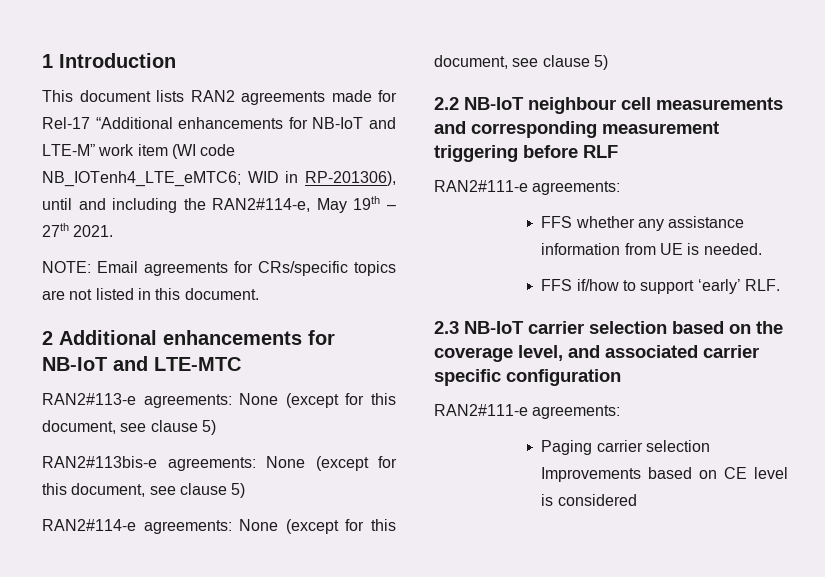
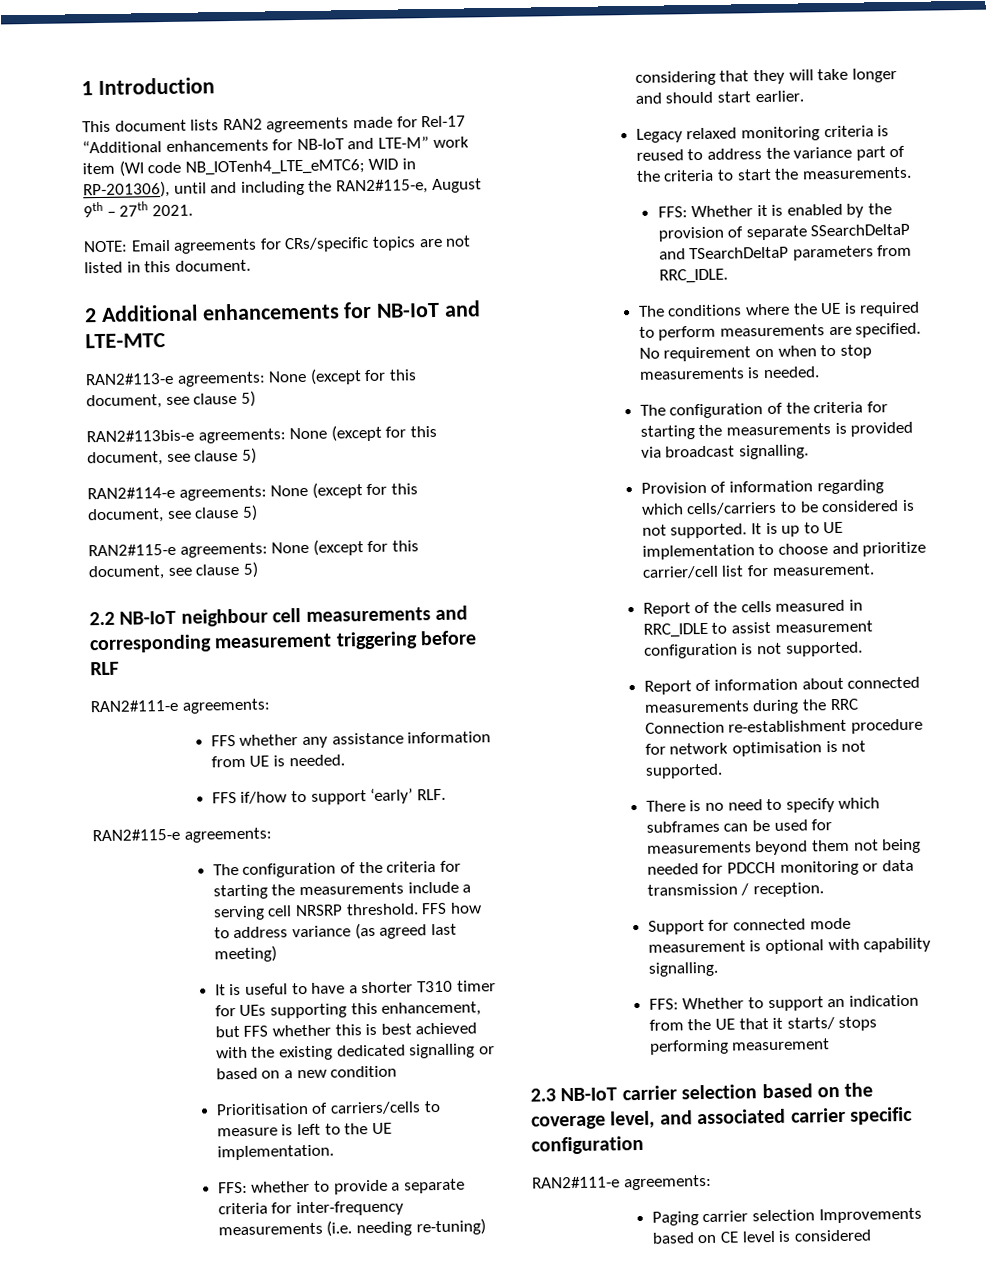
[212,196,381,213] RAN2#114-e, May 19th -> [335,178,482,195] [83,201,103,218] RAN2#115-e, August 9th
(608, 62) none -> [88,539,419,558] [88,561,259,581] // RAN2#115-e agreements: None (except for this document, see clause 5)
(780, 285) none -> [92,827,272,843] [212,860,461,878] [212,881,472,900] [212,902,482,921] [213,922,457,940] [213,945,277,963] [214,980,496,996] [214,1001,482,1019] [214,1022,478,1038] [215,1043,495,1061] [215,1065,398,1080] [215,1100,441,1116] [216,1122,392,1137] [216,1144,334,1161] [217,1178,465,1195] [217,1200,405,1217] [217,1218,486,1237] [634,68,897,86] [634,90,804,104] [635,125,890,143] [635,145,906,161] [635,166,912,182] [657,203,893,218] [657,223,911,242] [658,244,913,261] [658,268,728,284] [637,301,921,317] [638,322,922,341] [638,344,872,362] [638,366,821,380] [639,401,888,419] [639,421,914,440] [640,444,810,460] [640,479,884,495] [640,499,915,516] [641,521,844,539] [641,541,927,560] [641,563,875,579] [642,599,863,617] [642,620,873,638] [643,641,863,659] [643,676,921,695] [643,698,859,715] [644,718,924,734] [644,740,867,757] [644,763,723,779] [645,797,881,813] [645,819,833,833] [646,838,922,856] [646,859,914,876] [646,882,825,898] [647,917,851,935] [647,937,932,955] [647,961,719,977] [648,994,919,1012] [648,1016,878,1031] [649,1038,831,1055] // RAN2#115-e agreements: // The configuration of the criteria for starting the measurements include a serving cell NRSRP threshold. FFS how to address variance (as agreed last meeting) // It is useful to have a shorter T310 timer for UEs supporting this enhancement, but FFS whether this is best achieved with the existing dedicated signalling or based on a new condition // Prioritisation of carriers/cells to measure is left to the UE implementation. // FFS: whether to provide a separate criteria for inter-frequency measurements (i.e. needing re-tuning) considering that they will take longer and should start earlier. // Legacy relaxed monitoring criteria is reused to address the variance part of the criteria to start the measurements. // FFS: Whether it is enabled by the provision of separate SSearchDeltaP and TSearchDeltaP parameters from RRC_IDLE. // The conditions where the UE is required to perform measurements are specified. No requirement on when to stop measurements is needed. // The configuration of the criteria for starting the measurements is provided via broadcast signalling. // Provision of information regarding which cells/carriers to be considered is not supported. It is up to UE implementation to choose and prioritize carrier/cell list for measurement. // Report of the cells measured in RRC_IDLE to assist measurement configuration is not supported. // Report of information about connected measurements during the RRC Connection re-establishment procedure for network optimisation is not supported. // There is no need to specify which subframes can be used for measurements beyond them not being needed for PDCCH monitoring or data transmission / reception. // Support for connected mode measurement is optional with capability signalling. // FFS: Whether to support an indication from the UE that it starts/ stops performing measurement

